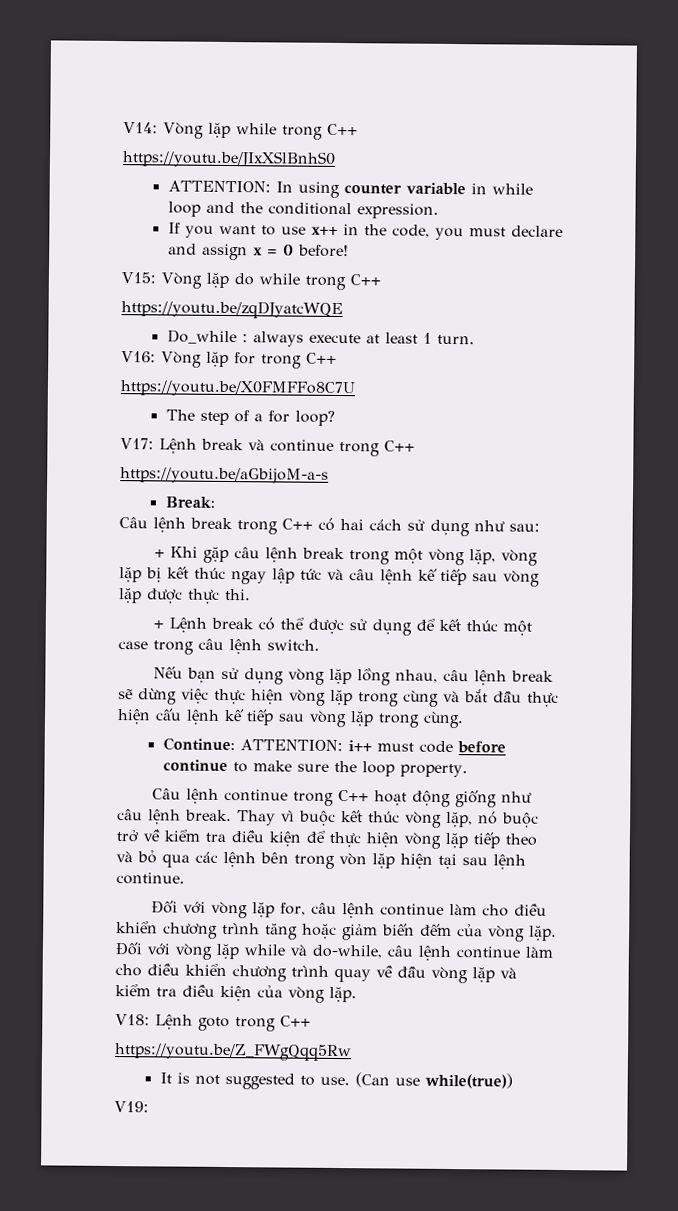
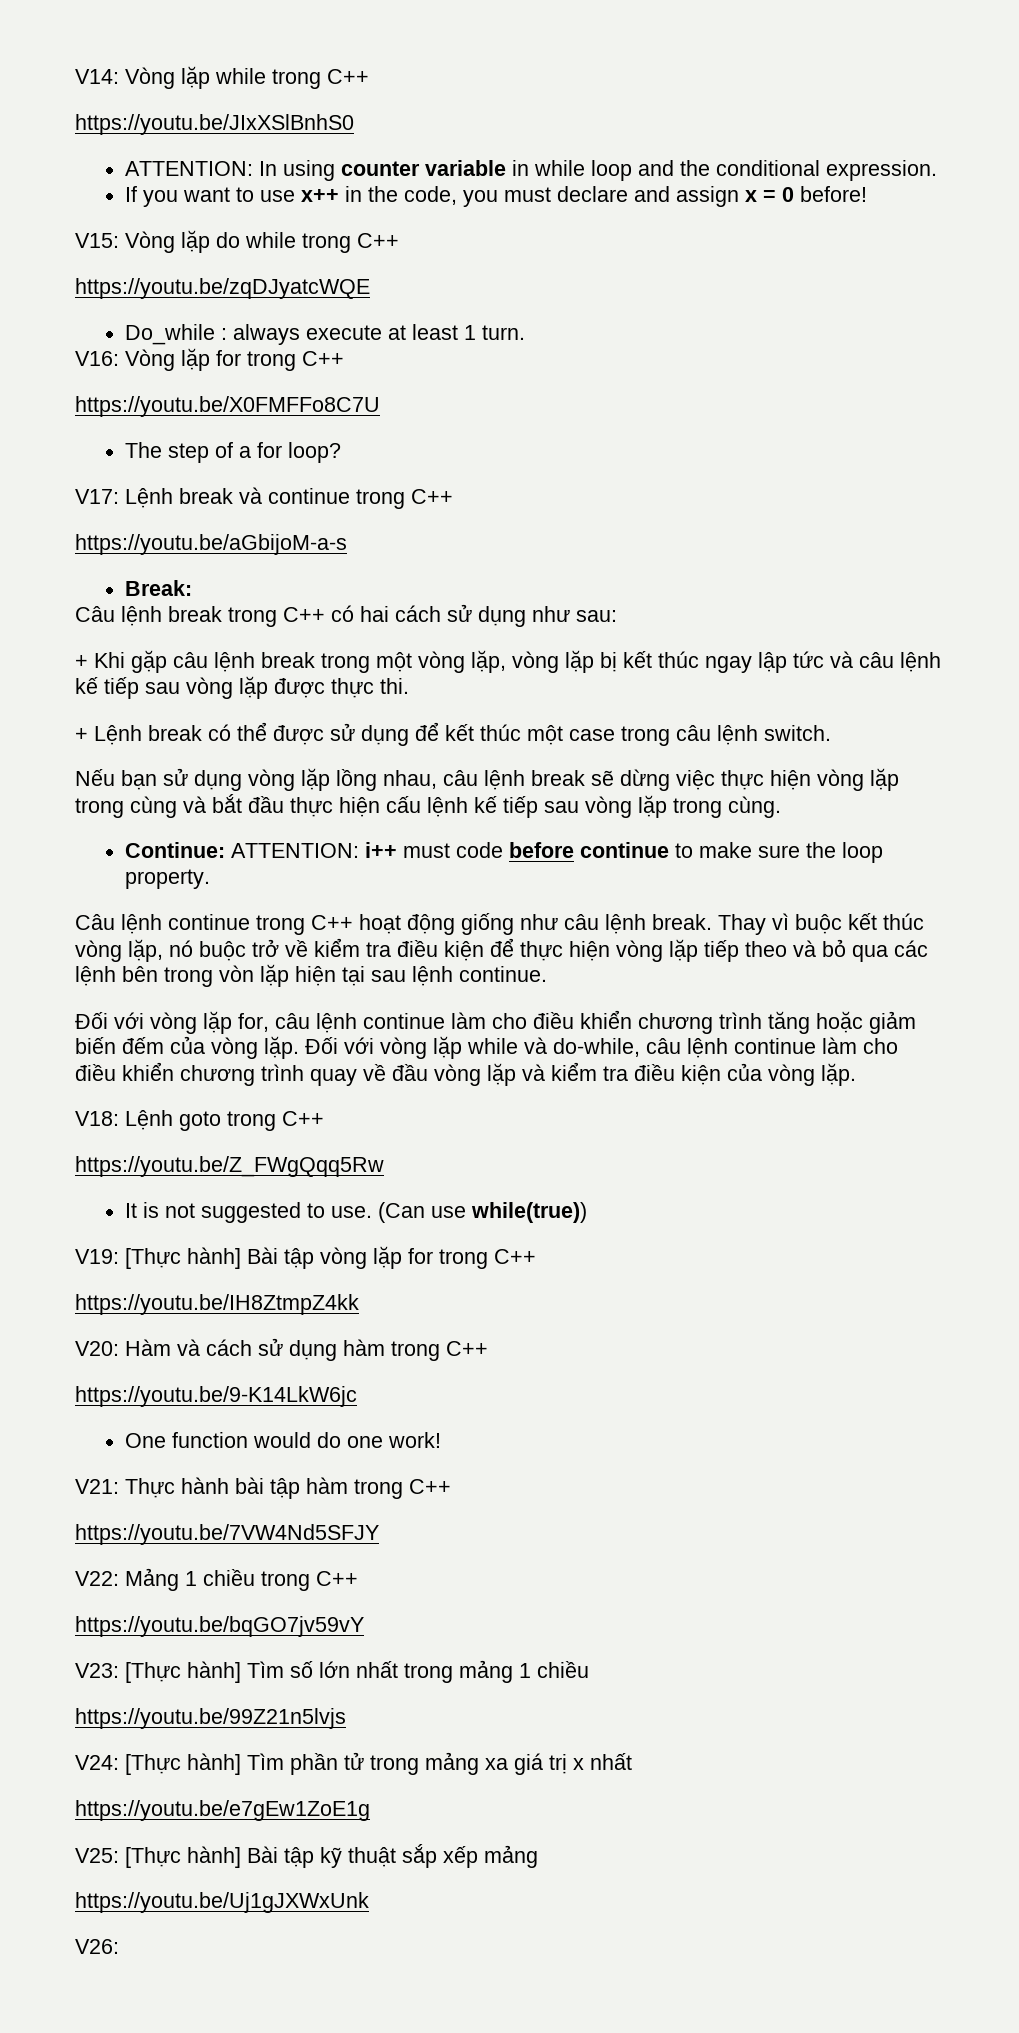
(149, 1107) none -> [125,1246,536,1269] [75,1294,359,1315] [75,1338,488,1361] [75,1386,357,1407] [125,1432,442,1448] [75,1477,451,1499] [75,1524,379,1545] [75,1568,358,1591] [75,1616,364,1637] [75,1660,589,1683] [75,1708,346,1729] [75,1752,632,1775] [75,1800,370,1821] [75,1844,538,1868] [75,1892,369,1913] [75,1939,119,1954] [Thực hành] Bài tập vòng lặp for trong C++ // https://youtu.be/IH8ZtmpZ4kk // V20: Hàm và cách sử dụng hàm trong C++ // https://youtu.be/9-K14LkW6jc // One function would do one work! // V21: Thực hành bài tập hàm trong C++ // https://youtu.be/7VW4Nd5SFJY // V22: Mảng 1 chiều trong C++ // https://youtu.be/bqGO7jv59vY // V23: [Thực hành] Tìm số lớn nhất trong mảng 1 chiều // https://youtu.be/99Z21n5lvjs // V24: [Thực hành] Tìm phần tử trong mảng xa giá trị x nhất // https://youtu.be/e7gEw1ZoE1g // V25: [Thực hành] Bài tập kỹ thuật sắp xếp mảng // https://youtu.be/Uj1gJXWxUnk // V26:

